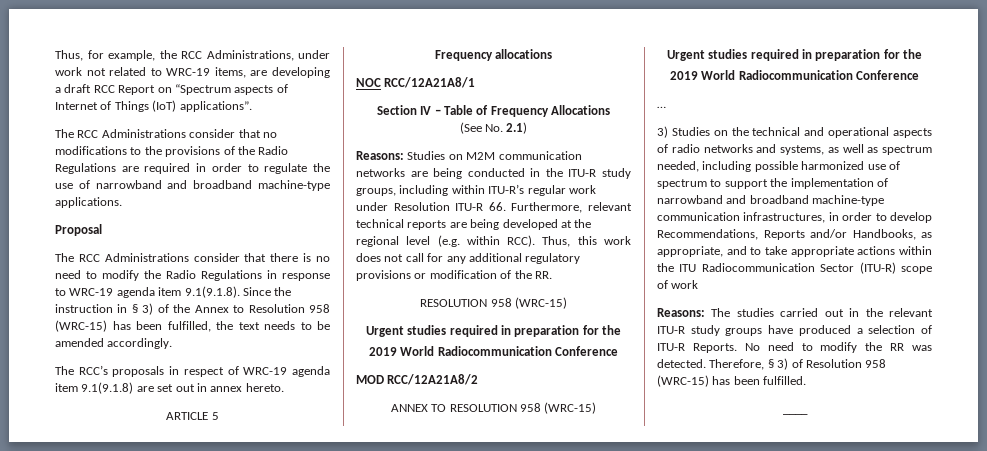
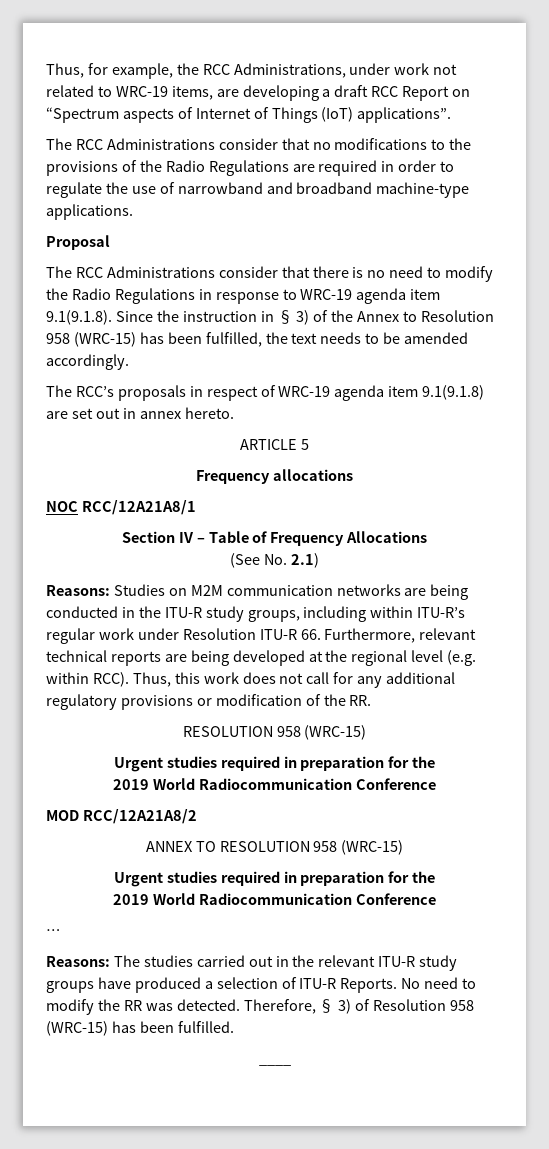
[657,126,932,138] [657,144,932,155] [657,161,900,172] [657,178,888,189] [657,195,885,206] [657,212,932,223] [657,229,932,240] [657,246,932,257] [657,262,932,274] [657,280,699,289] // 3) Studies on the technical and operational aspects of radio networks and systems, as well as spectrum needed, including possible harmonized use of spectrum to support the implementation of narrowband and broadband machine-type communication infrastructures, in order to develop Recommendations, Reports and/or Handbooks, as appropriate, and to take appropriate actions within the ITU Radiocommunication Sector (ITU-R) scope of work -> (61, 932) none

